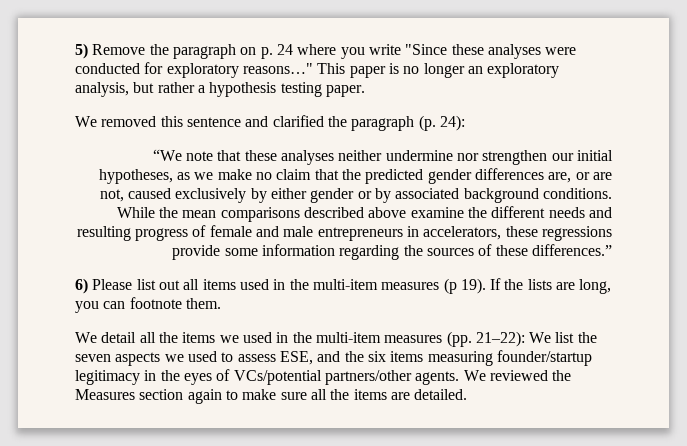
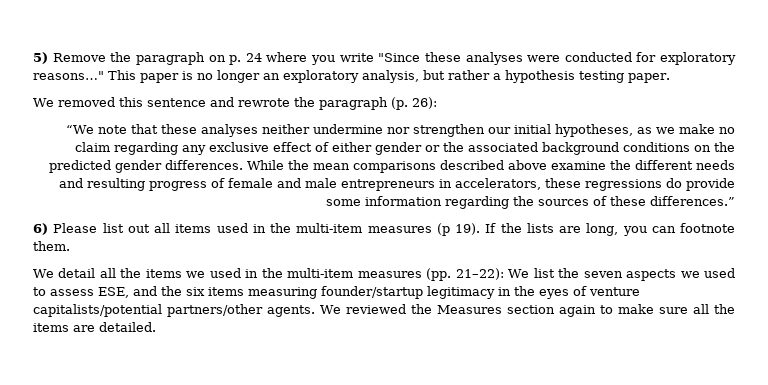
[272,115,324,127] clarified -> [237,98,290,107] rewrote
[439,115,465,131] 24): -> [411,97,437,109] 26):
[314,168,612,184] [99,188,612,203] that the predicted gender differences are, or are not, caused exclusively by either gender or by associated background conditions. -> [114,142,735,155] [49,160,243,173] regarding any exclusive effect of either gender or the associated background conditions on the predicted gender differences.
(612, 233) none -> [666,178,682,188] do
[233,370,322,385] VCs/potential -> [589,287,640,296] [33,304,162,317] venture capitalists/potential

